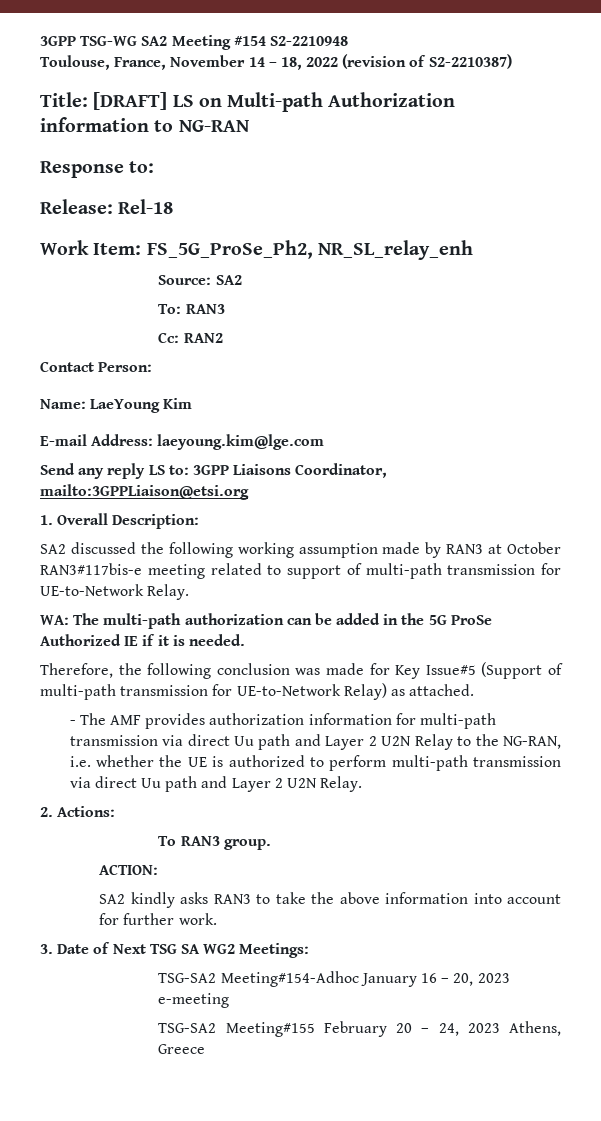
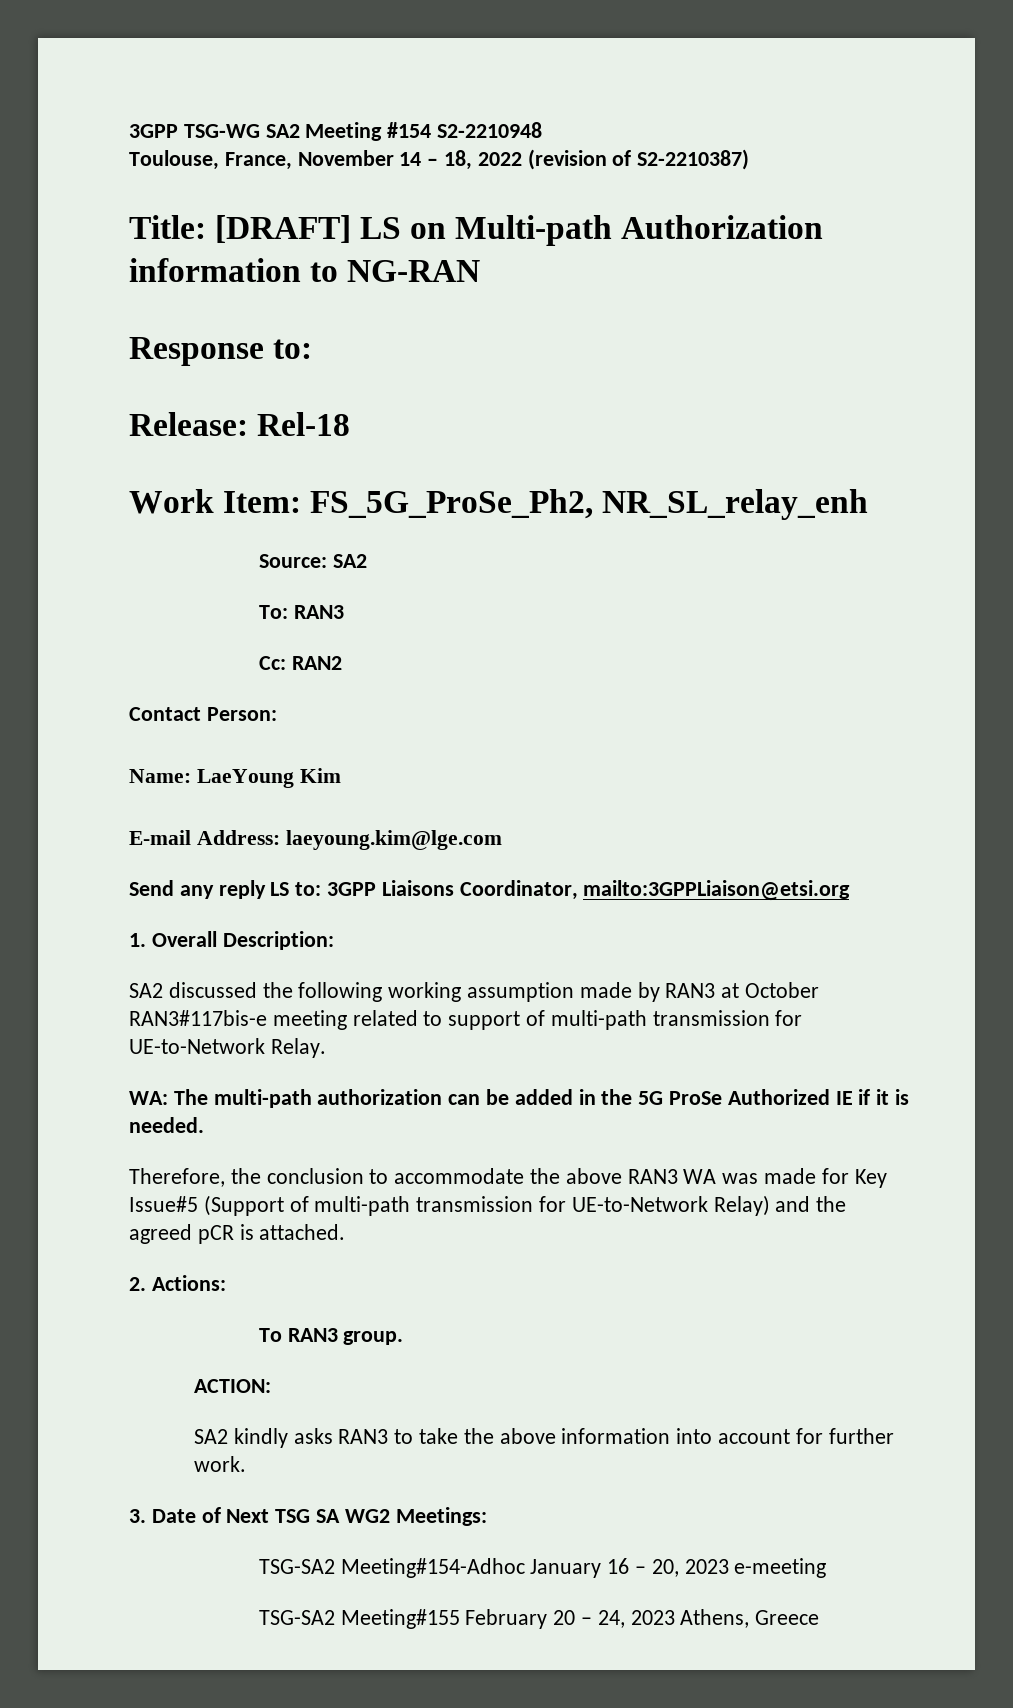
[147,663,290,679] following conclusion -> [266,1168,717,1184] conclusion to accommodate the above RAN3 WA
[390,684,475,696] [69,713,496,729] [69,734,561,750] [69,755,561,771] [69,776,363,792] as attached. // - The AMF provides authorization information for multi-path transmission via direct Uu path and Layer 2 U2N Relay to the NG-RAN, i.e. whether the UE is authorized to perform multi-path transmission via direct Uu path and Layer 2 U2N Relay. -> [775,1196,847,1212] [129,1224,346,1244] and the agreed pCR is attached.

